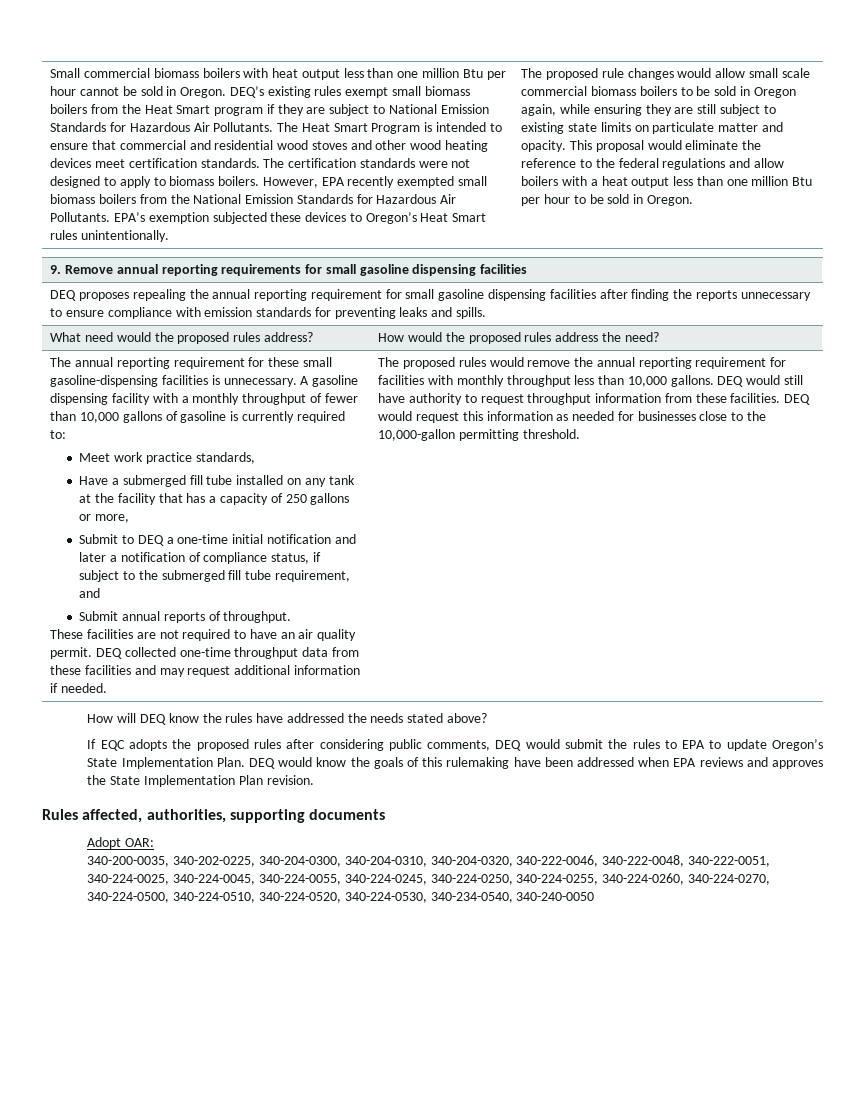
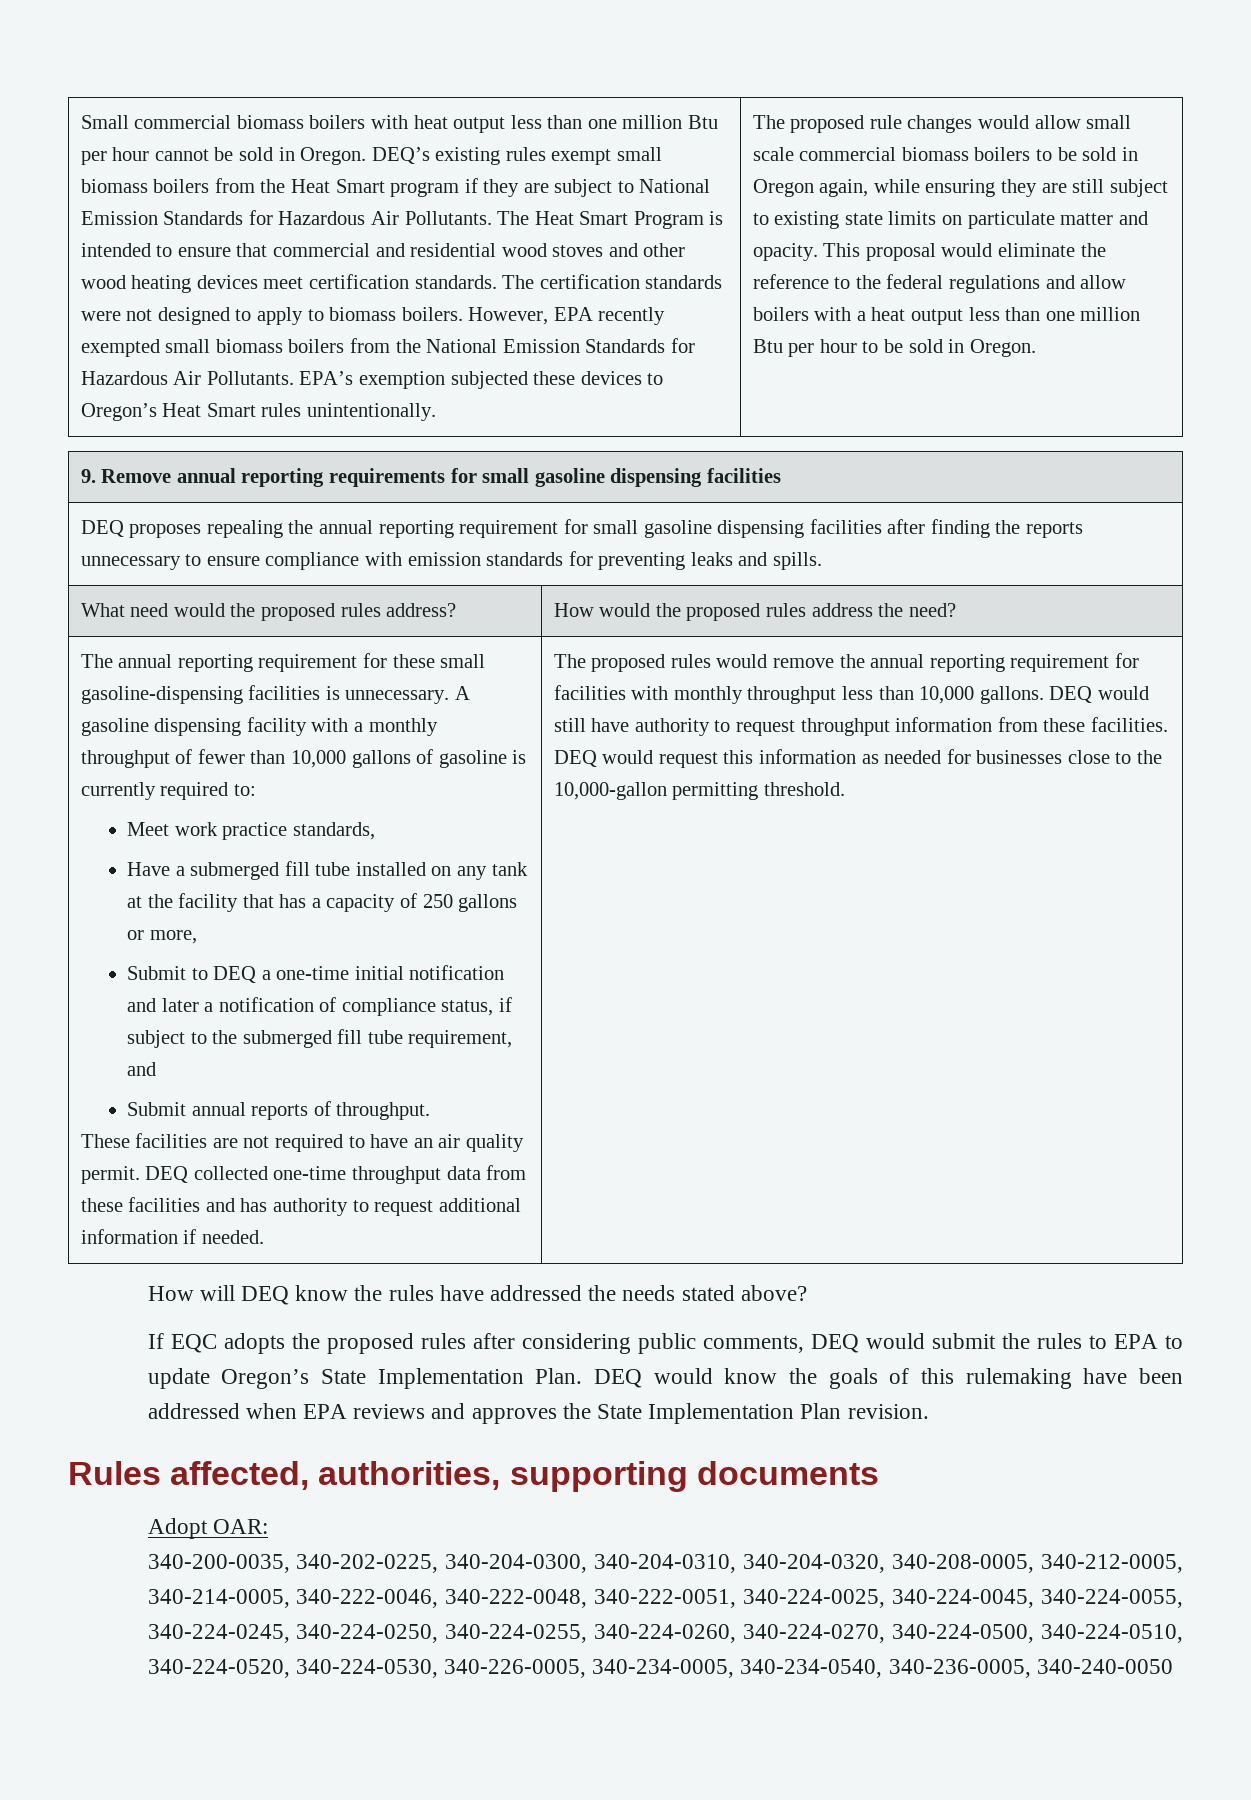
[159,668,185,677] may -> [240,1198,369,1216] has authority to
(513, 861) none -> [892,1554,1183,1573] [147,1589,290,1608] 340-208-0005, 340-212-0005, 340-214-0005,
[430,892,513,903] 340-234-0540, -> [443,1659,1031,1678] 340-226-0005, 340-234-0005, 340-234-0540, 340-236-0005,

